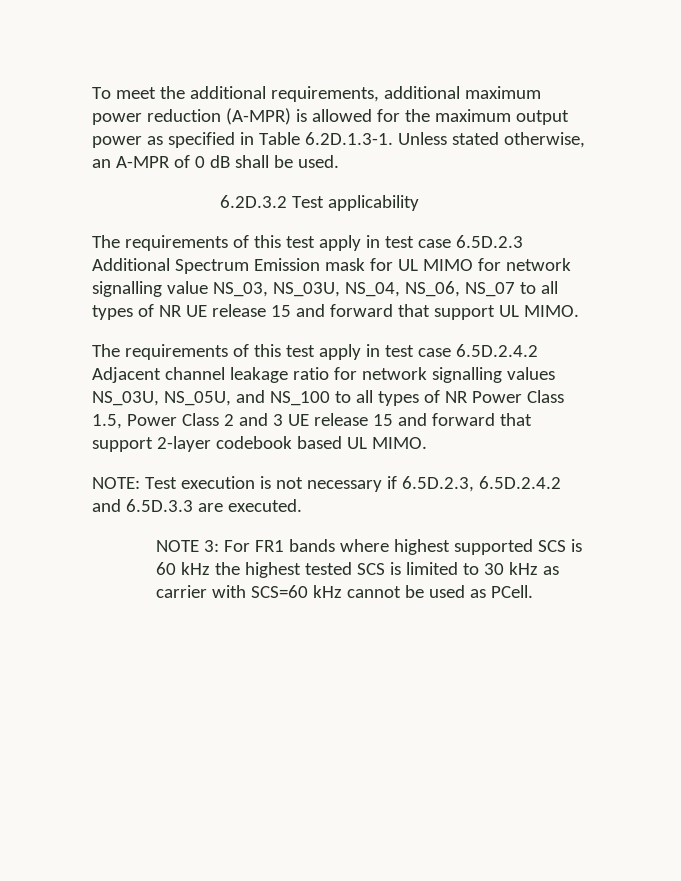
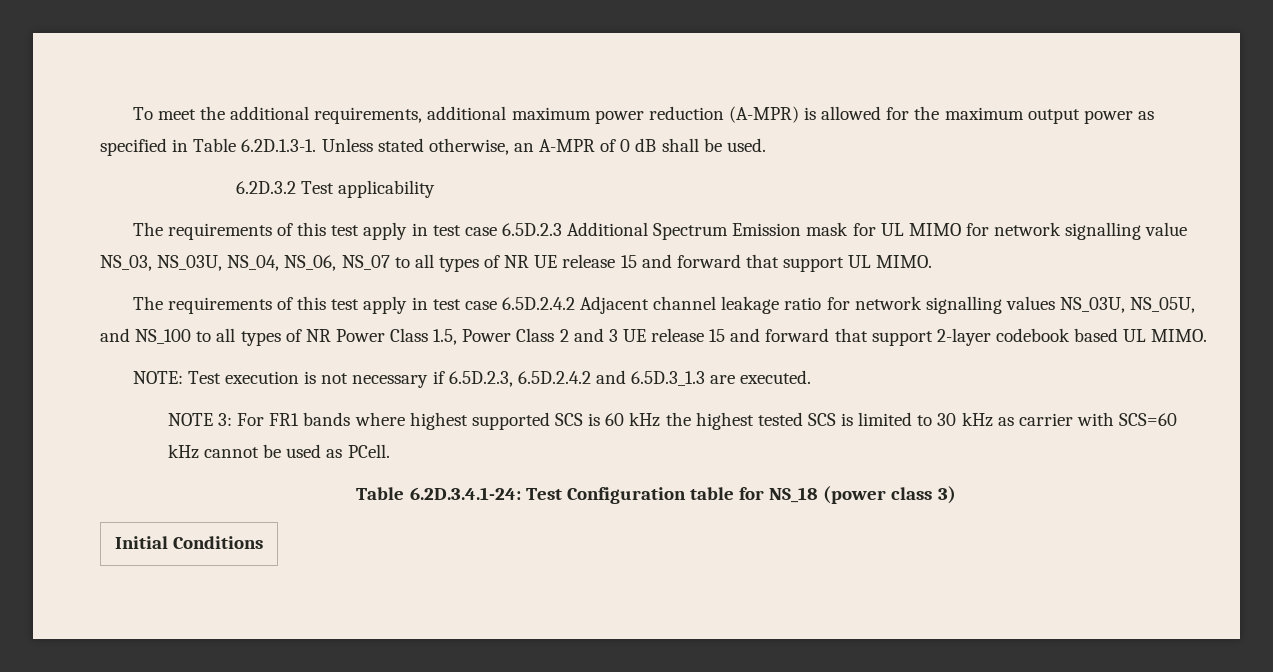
[125,499,193,512] 6.5D.3.3 -> [631,371,706,386] 6.5D.3_1.3
(533, 591) none -> [356,486,956,504] [114,536,264,549] // Table 6.2D.3.4.1-24: Test Configuration table for NS_18 (power class 3) // Initial Conditions

